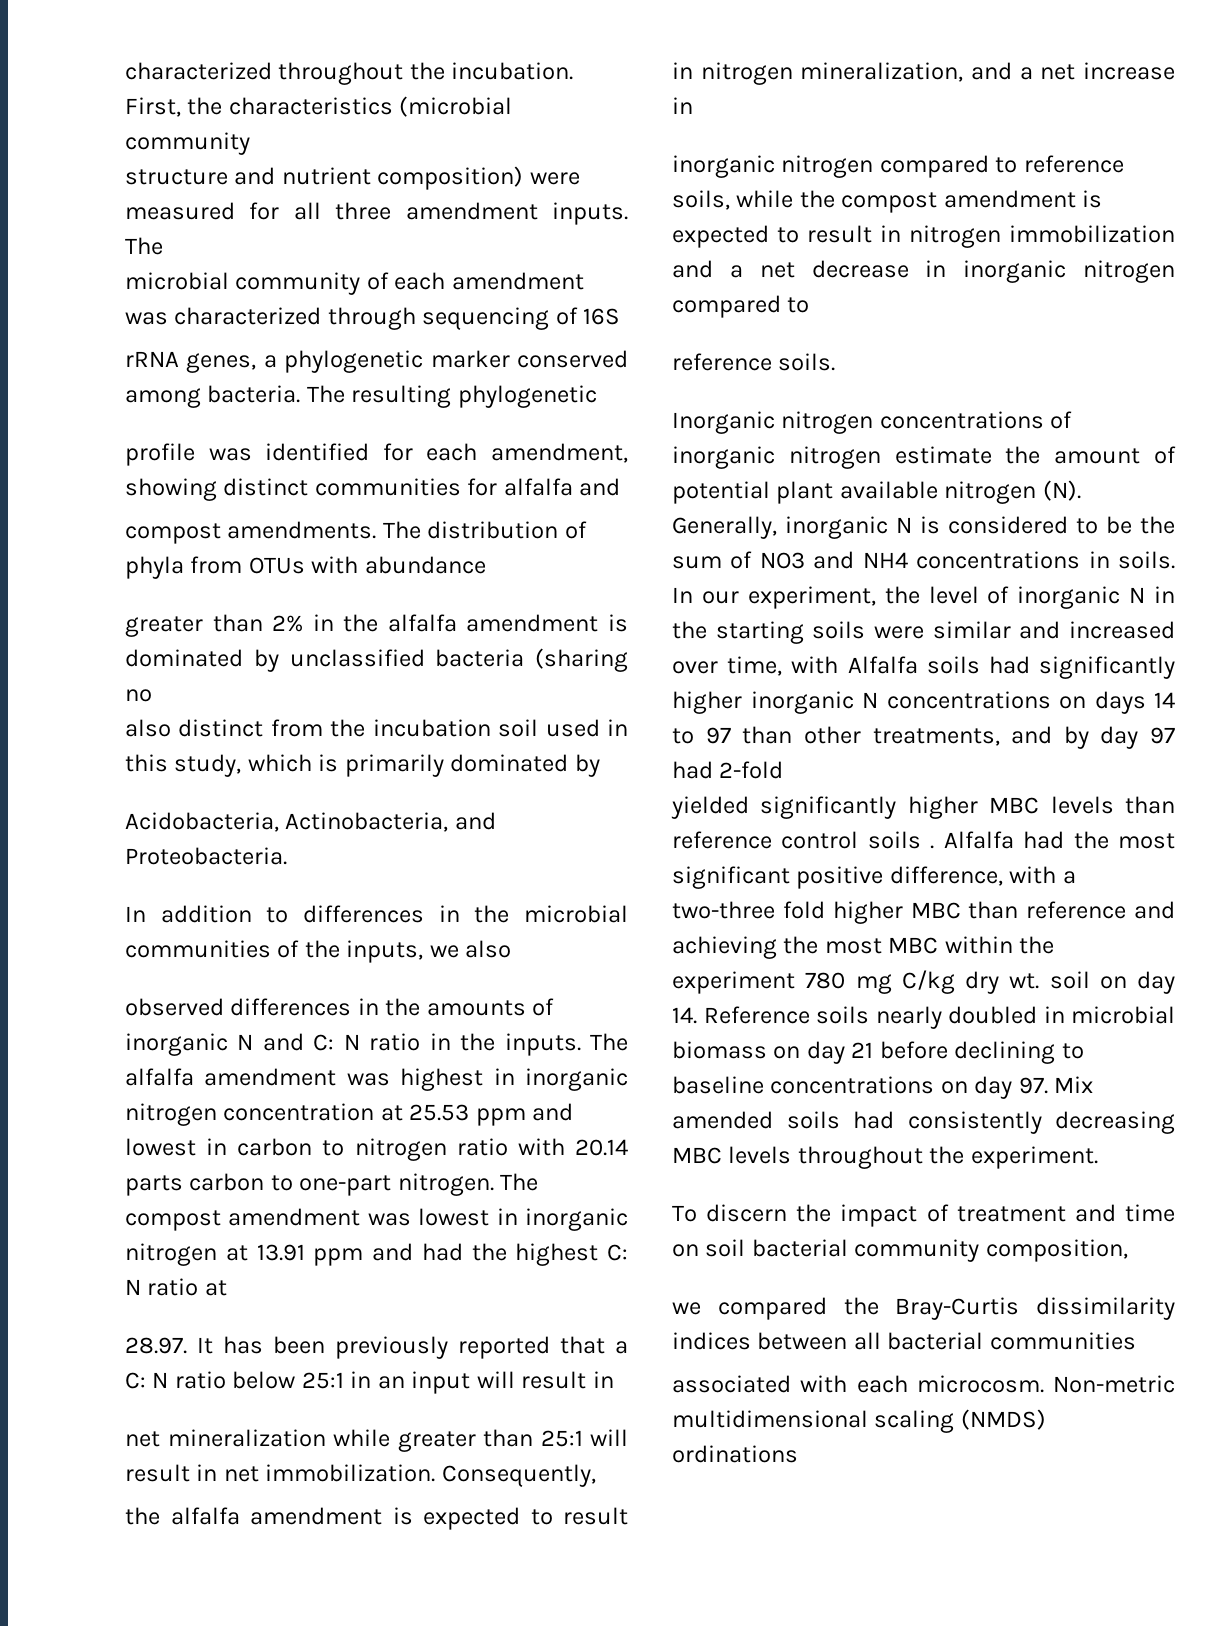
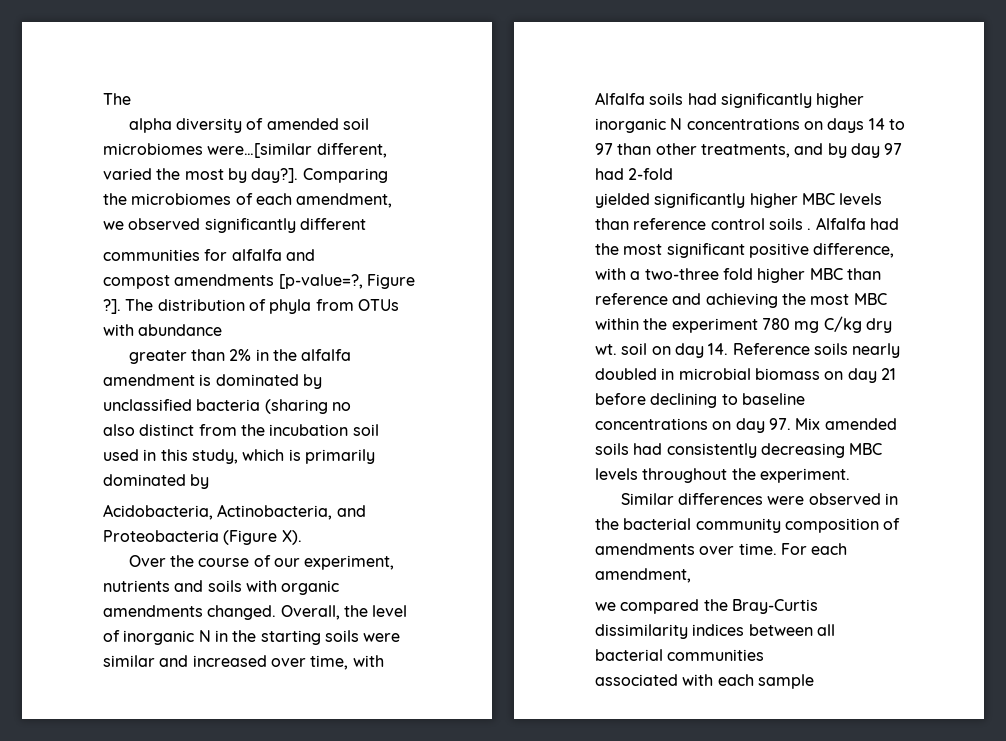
[125,62,574,85] [125,96,513,117] [125,132,250,155] [125,166,580,190] [125,202,628,225] [125,237,163,255] [125,272,584,295] [125,307,621,330] [125,350,628,373] [125,385,597,408] [125,443,628,466] [125,478,309,501] characterized throughout the incubation. First, the characteristics (microbial community // structure and nutrient composition) were measured for all three amendment inputs. The // microbial community of each amendment was characterized through sequencing of 16S // rRNA genes, a phylogenetic marker conserved among bacteria. The resulting phylogenetic // profile was identified for each amendment, showing distinct -> [103,93,131,105] [128,118,369,133] [103,143,387,158] [103,168,388,183] [103,193,393,208] [103,218,366,233] The // alpha diversity of amended soil microbiomes were…[similar different, varied the most by day?]. Comparing the microbiomes of each amendment, we observed significantly different //
[227,521,377,539] amendments. -> [174,274,415,289] [103,299,121,314] amendments [p-value=?, Figure ?].
[125,847,287,865] [125,905,628,923] [125,940,512,963] [125,998,555,1016] [125,1033,628,1056] [125,1068,628,1091] [125,1103,574,1126] [125,1138,628,1161] [125,1173,539,1196] [125,1208,628,1231] [125,1243,628,1266] [125,1278,227,1296] [125,1336,628,1359] [125,1371,614,1394] [125,1429,628,1452] [125,1464,596,1487] [125,1507,628,1530] [672,62,1175,85] [672,97,693,114] [672,155,1124,178] [672,190,1103,213] [672,225,1175,248] [672,260,1175,283] [672,295,810,318] [672,353,836,371] [672,411,1073,434] [672,446,1176,469] [672,480,1081,504] [672,516,1175,539] [672,551,1175,569] [672,586,876,609] Proteobacteria. // In addition to differences in the microbial communities of the inputs, we also // observed differences in the amounts of inorganic N and C: N ratio in the inputs. The alfalfa amendment was highest in inorganic nitrogen concentration at 25.53 ppm and lowest in carbon to nitrogen ratio with 20.14 parts carbon to one-part nitrogen. The compost amendment was lowest in inorganic nitrogen at 13.91 ppm and had the highest C: N ratio at // 28.97. It has been previously reported that a C: N ratio below 25:1 in an input will result in // net mineralization while greater than 25:1 will result in net immobilization. Consequently, // the alfalfa amendment is expected to result in nitrogen mineralization, and a net increase in // inorganic nitrogen compared to reference soils, while the compost amendment is expected to result in nitrogen immobilization and a net decrease in inorganic nitrogen compared to // reference soils. // Inorganic nitrogen concentrations of inorganic nitrogen estimate the amount of potential plant available nitrogen (N). Generally, inorganic N is considered to be the sum of NO3 and NH4 concentrations in soils. In our experiment, -> [103,530,302,545] [128,555,395,570] [103,580,340,595] [103,605,340,620] Proteobacteria (Figure X). // Over the course of our experiment, nutrients and soils with organic amendments changed. Overall,
[672,1204,1175,1227] [672,1239,1128,1262] To discern the impact of treatment and time on soil bacterial community composition, -> [620,493,898,505] [595,518,901,533] [595,543,848,555] [595,568,691,583] Similar differences were observed in the bacterial community composition of amendments over time. For each amendment,
[916,1375,1175,1393] [672,1409,1046,1433] [672,1445,798,1463] microcosm. Non-metric multidimensional scaling (NMDS) ordinations -> [757,674,814,689] sample

